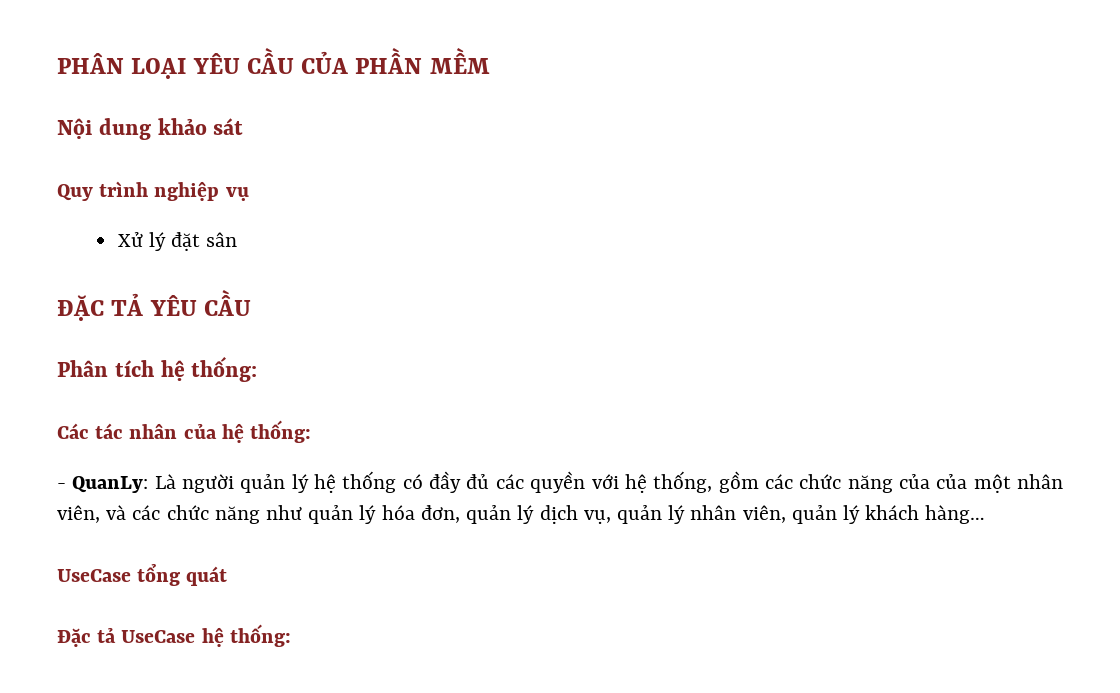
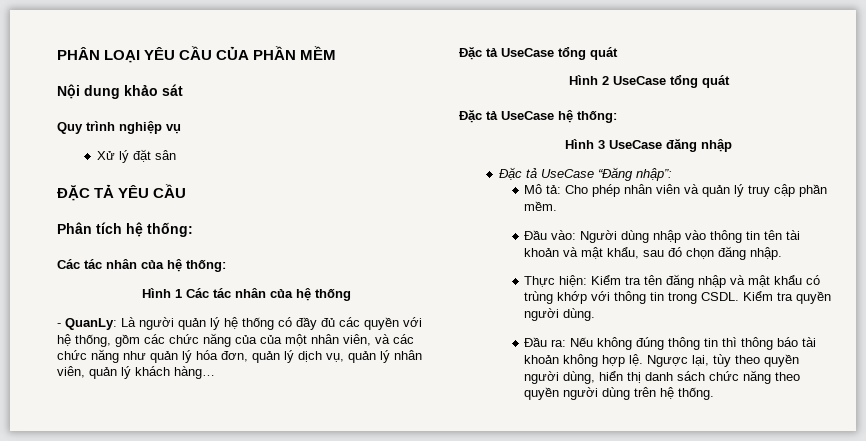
(312, 431) none -> [142,288,351,301] // Hình 1 Các tác nhân của hệ thống
(986, 514) none -> [459,46,618,60] [568,75,609,85] Đặc tả UseCase tổng quát // Hình 2
(291, 635) none -> [565,139,732,152] [498,167,672,181] [524,184,828,197] [524,201,558,211] [524,230,801,243] [524,246,783,260] [524,274,821,288] [524,291,832,304] [524,308,596,321] [524,337,817,350] [524,354,800,367] [524,370,801,384] [524,387,715,400] // Hình 3 UseCase đăng nhập // Đặc tả UseCase “Đăng nhập”: // Mô tả: Cho phép nhân viên và quản lý truy cập phần mềm. // Đầu vào: Người dùng nhập vào thông tin tên tài khoản và mật khẩu, sau đó chọn đăng nhập. // Thực hiện: Kiểm tra tên đăng nhập và mật khẩu có trùng khớp với thông tin trong CSDL. Kiểm tra quyền người dùng. // Đầu ra: Nếu không đúng thông tin thì thông báo tài khoản không hợp lệ. Ngược lại, tùy theo quyền người dùng, hiển thị danh sách chức năng theo quyền người dùng trên hệ thống.

